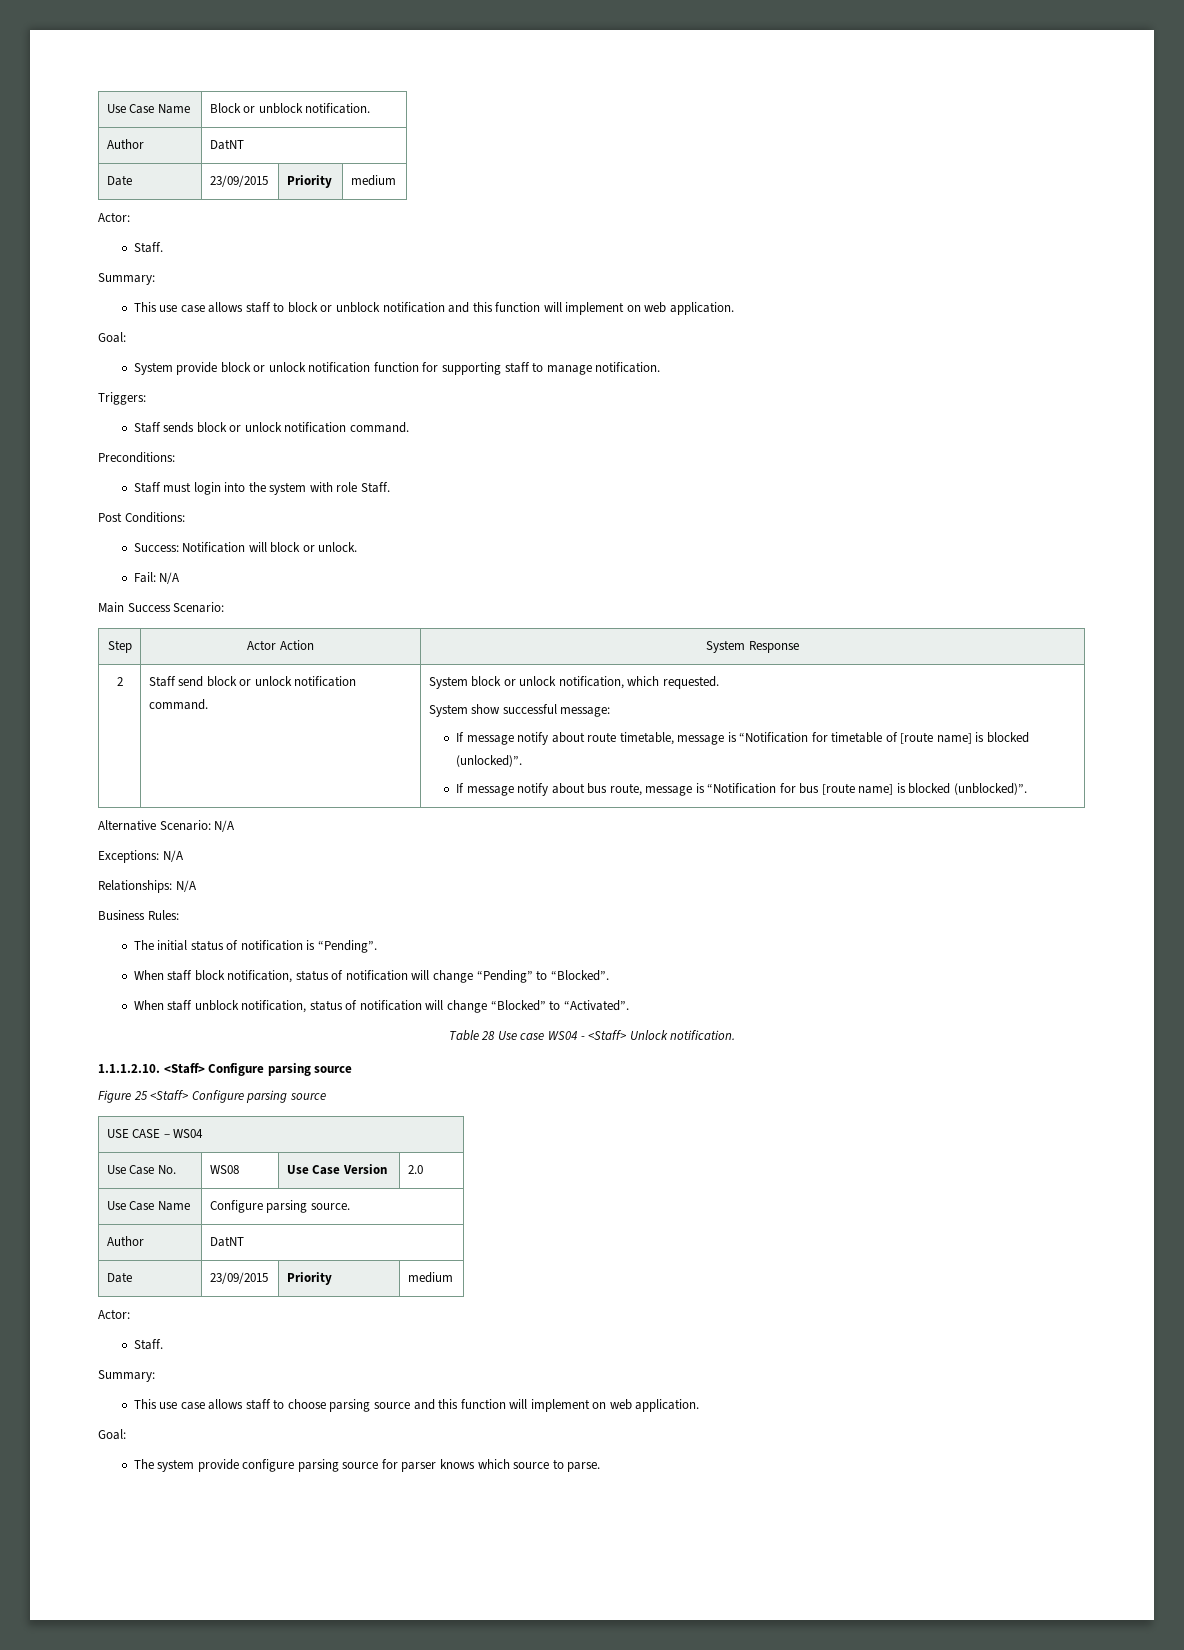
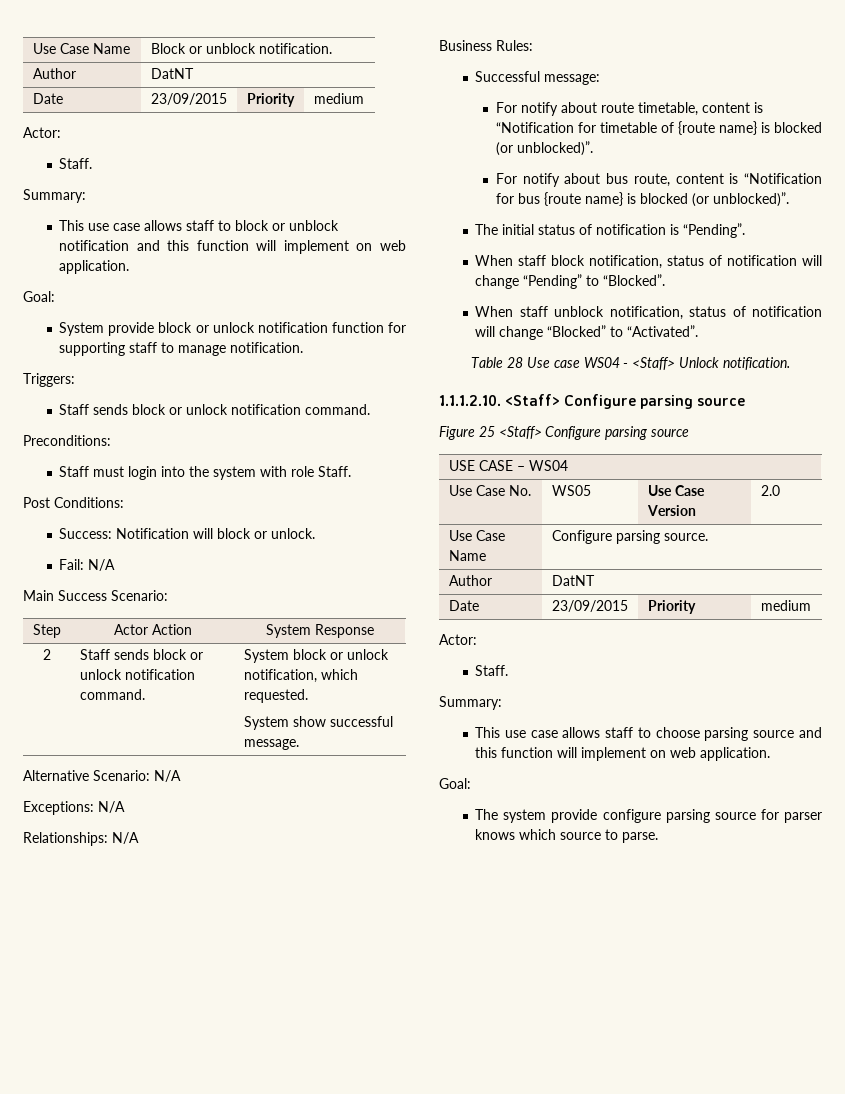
[178,676,204,687] send -> [113,649,149,660] sends
[560,707,611,717] [456,732,1029,745] [456,755,523,767] [456,783,1027,796] message: // If message notify about route timetable, message is “Notification for timetable of [route name] is blocked (unlocked)”. // If message notify about bus route, message is “Notification for bus [route name] is blocked (unblocked)”. -> [243,739,299,750] message.
(179, 915) none -> [475,71,601,85] [495,102,763,116] [495,121,822,135] [495,141,593,156] [495,173,822,187] [495,192,789,207] // Successful message: // For notify about route timetable, content is “Notification for timetable of {route name} is blocked (or unblocked)”. // For notify about bus route, content is “Notification for bus {route name} is blocked (or unblocked)”.
[209,1165,239,1174] WS08 -> [551,485,591,496] WS05

